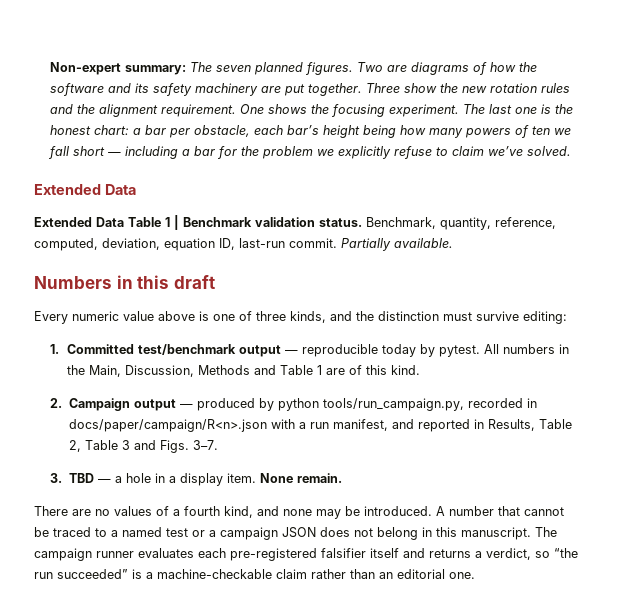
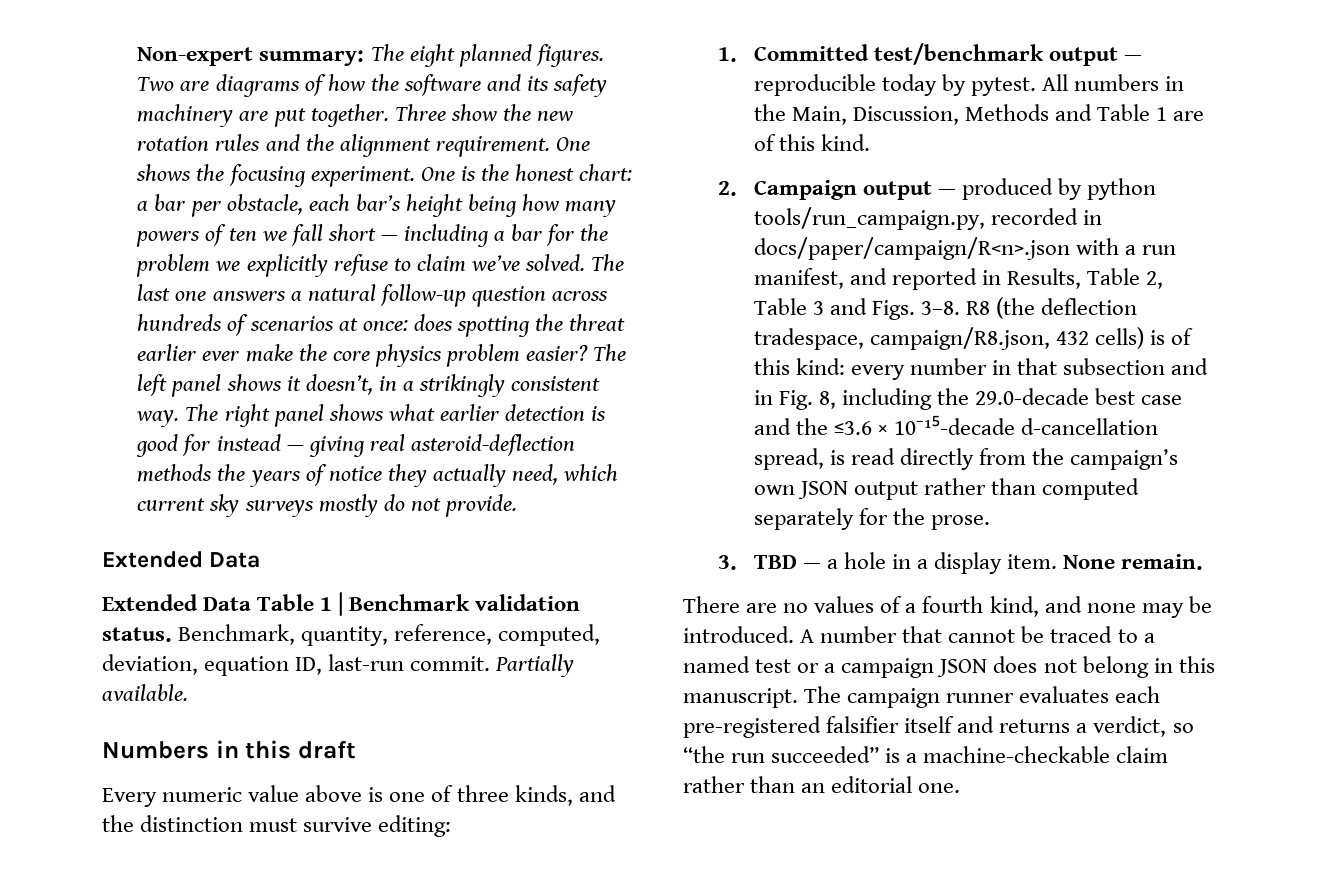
[216,65,252,72] seven -> [409,44,455,67] eight
[463,104,538,114] The last one -> [420,167,455,181] One
(572, 151) none -> [590,254,624,271] [137,284,608,307] [137,314,625,337] [137,344,626,367] [137,374,600,397] [136,404,606,427] [136,434,575,457] [137,464,618,487] [137,494,517,517] The last one answers a natural follow-up question across hundreds of scenarios at once: does spotting the threat earlier ever make the core physics problem easier? The left panel shows it doesn’t, in a strikingly consistent way. The right panel shows what earlier detection is good for instead — giving real asteroid-deflection methods the years of notice they actually need, which current sky surveys mostly do not provide.
[192,440,218,450] 3–7. -> [921,297,1138,319] [753,327,1194,350] [753,358,1209,380] [753,388,1183,410] [753,415,1159,435] [753,448,1179,470] [753,478,1140,500] [753,508,990,530] 3–8. R8 (the deflection tradespace, campaign/R8.json, 432 cells) is of this kind: every number in that subsection and in Fig. 8, including the 29.0-decade best case and the ≤3.6 × 10⁻¹⁵-decade d-cancellation spread, is read directly from the campaign’s own JSON output rather than computed separately for the prose.

